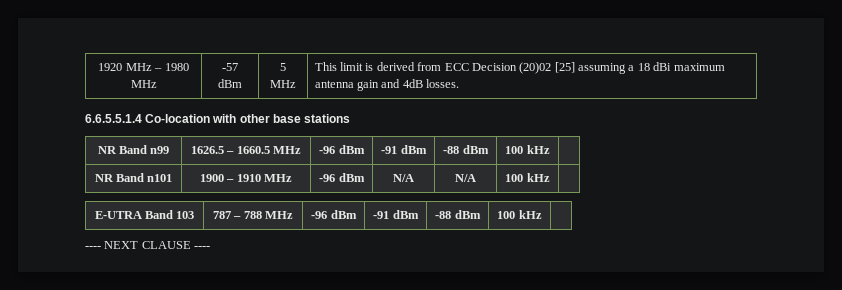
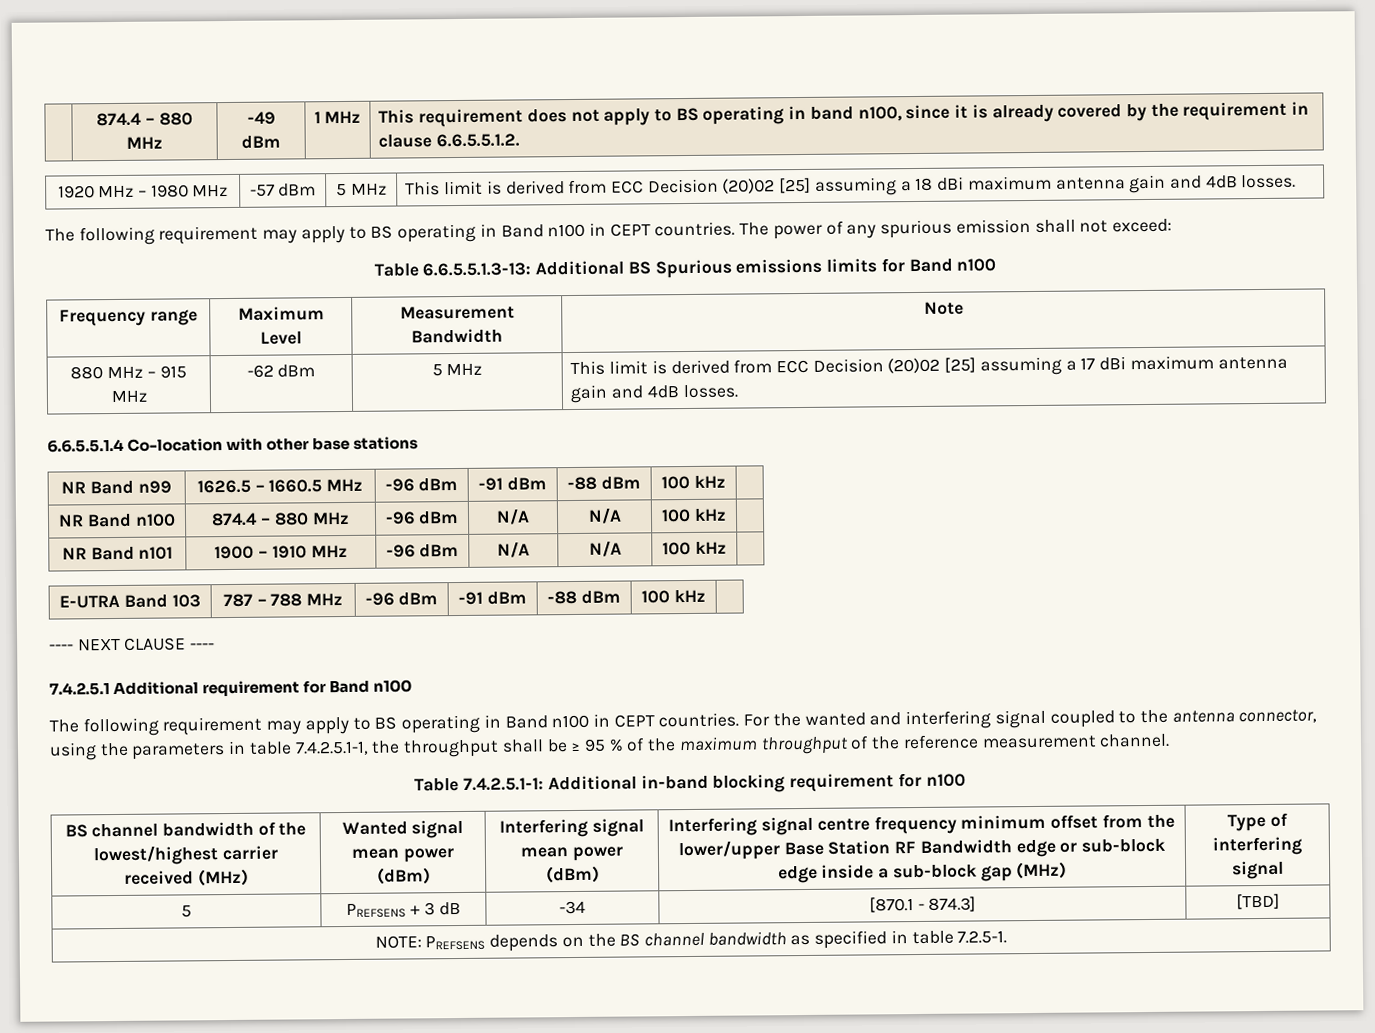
(98, 67) none -> [96,112,193,127] [126,136,163,149] [246,111,276,125] [240,135,281,149] [313,110,362,124] [378,101,1310,128] [378,133,521,148] | 874.4 – 880 MHz | -49 dBm | 1 MHz | This requirement does not apply to BS operating in band n100, since it is already covered by the requirement in clause 6.6.5.5.1.2. //
(460, 83) none -> [45,218,1172,246] [373,258,997,279] [59,308,198,327] [237,306,325,321] [260,331,302,345] [399,305,515,320] [411,328,503,344] [923,301,964,315] [70,365,187,380] [110,390,147,403] [246,364,316,378] [431,363,483,377] [570,355,1288,376] [570,384,738,404] // The following requirement may apply to BS operating in Band n100 in CEPT countries. The power of any spurious emission shall not exceed: // Table 6.6.5.5.1.3-13: Additional BS Spurious emissions limits for Band n100 // Frequency range | Maximum Level | Measurement Bandwidth | Note // 880 MHz – 915 MHz | -62 dBm | 5 MHz | This limit is derived from ECC Decision (20)02 [25] assuming a 17 dBi maximum antenna gain and 4dB losses.
(550, 149) none -> [58,513,176,528] [211,511,350,527] [384,510,460,525] [496,508,530,525] [587,507,622,524] [661,508,727,523] // NR Band n100 | 874.4 – 880 MHz | -96 dBm | N/A | N/A | 100 kHz |
(211, 247) none -> [49,679,413,697] [49,709,1318,737] [49,733,1171,761] [414,772,966,793] [64,821,307,838] [93,845,278,866] [124,868,249,887] [341,819,464,839] [351,848,455,863] [376,867,431,885] [499,818,644,838] [520,846,624,862] [545,865,600,884] [668,814,1175,837] [677,838,1167,861] [777,861,1068,884] [1227,812,1288,832] [1212,836,1302,856] [1232,860,1284,880] [181,905,192,918] [346,901,461,918] [559,900,586,915] [868,896,977,913] [1236,893,1280,910] [374,930,1008,952] // 7.4.2.5.1 Additional requirement for Band n100 // The following requirement may apply to BS operating in Band n100 in CEPT countries. For the wanted and interfering signal coupled to the antenna connector, using the parameters in table 7.4.2.5.1-1, the throughput shall be ≥ 95 % of the maximum throughput of the reference measurement channel. // Table 7.4.2.5.1-1: Additional in-band blocking requirement for n100 // BS channel bandwidth of the lowest/highest carrier received (MHz) | Wanted signal mean power (dBm) | Interfering signal mean power (dBm) | Interfering signal centre frequency minimum offset from the lower/upper Base Station RF Bandwidth edge or sub-block edge inside a sub-block gap (MHz) | Type of interfering signal // 5 | PREFSENS + 3 dB | -34 | [870.1 - 874.3] | [TBD] // NOTE: PREFSENS depends on the BS channel bandwidth as specified in table 7.2.5-1.

